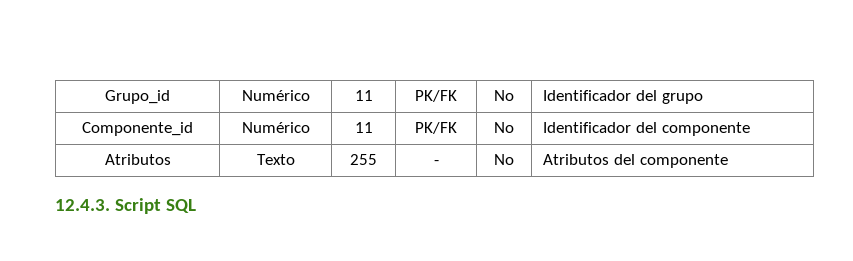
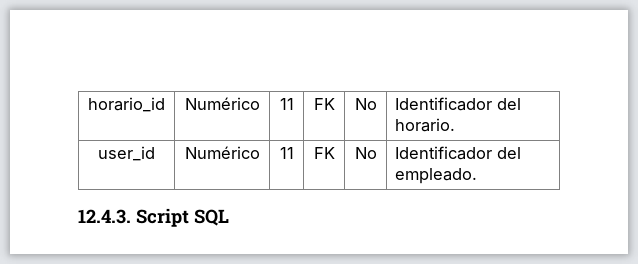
[105,90,170,104] [241,90,310,101] [354,90,373,101] [415,90,457,102] [494,90,514,101] [543,90,703,104] [82,122,193,136] [241,122,310,133] [354,122,373,133] [415,122,457,134] [494,122,514,133] [543,122,750,136] [104,154,171,165] [256,154,295,165] [350,154,377,165] [433,160,439,165] [494,154,514,165] [543,154,728,168] Grupo_id | Numérico | 11 | PK/FK | No | Identificador del grupo // Componente_id | Numérico | 11 | PK/FK | No | Identificador del componente // Atributos | Texto | 255 | - | No | Atributos del componente -> [88,97,165,112] [184,97,260,110] [279,98,294,110] [313,98,335,110] [354,98,377,110] [395,97,522,111] [395,118,456,132] [98,146,155,161] [184,146,260,159] [279,147,294,159] [313,147,335,159] [354,147,377,159] [395,146,522,160] [395,168,478,184] horario_id | Numérico | 11 | FK | No | Identificador del horario. // user_id | Numérico | 11 | FK | No | Identificador del empleado.

